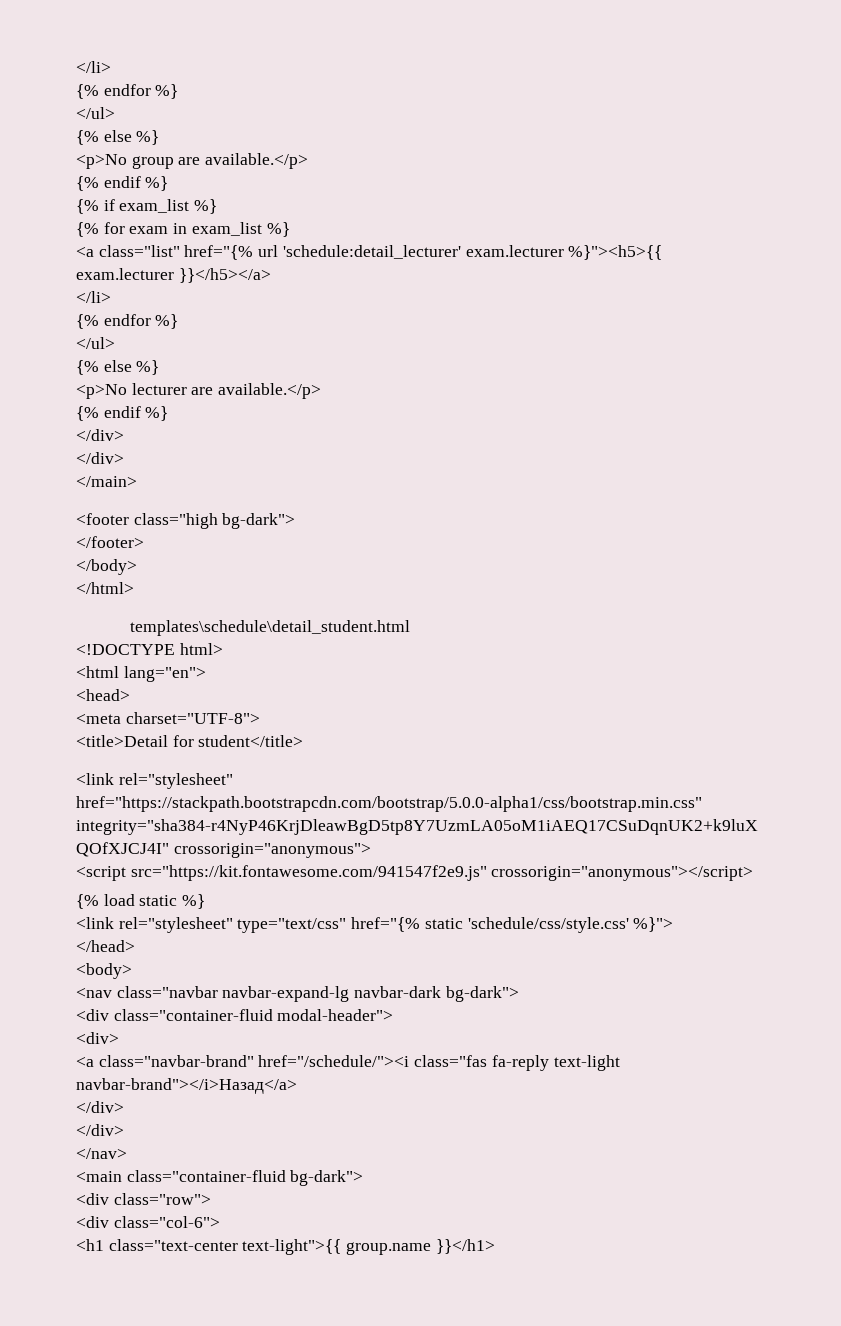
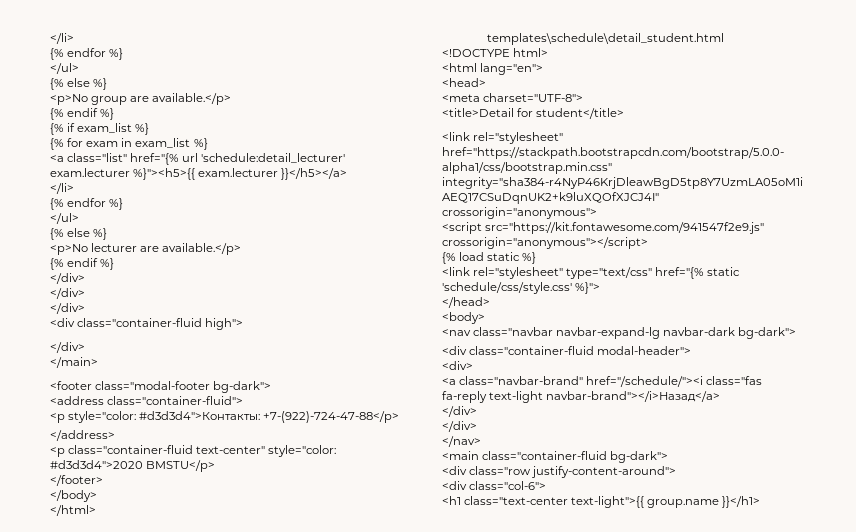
(124, 458) none -> [50,303,85,314] [50,318,244,330] [50,342,85,353] // </div> // <div class="container-fluid high"> // </div>
[133,513,296,529] class="high bg-dark"> -> [95,381,272,393] [50,396,244,405] [50,411,400,423] [50,430,115,441] [50,445,337,457] [50,460,216,472] class="modal-footer bg-dark"> // <address class="container-fluid"> // <p style="color: #d3d3d4">Контакты: +7-(922)-724-47-88</p> // </address> // <p class="container-fluid text-center" style="color: #d3d3d4">2020 BMSTU</p>
[113,1193,211,1205] class="row"> -> [469,466,677,478] class="row justify-content-around">

